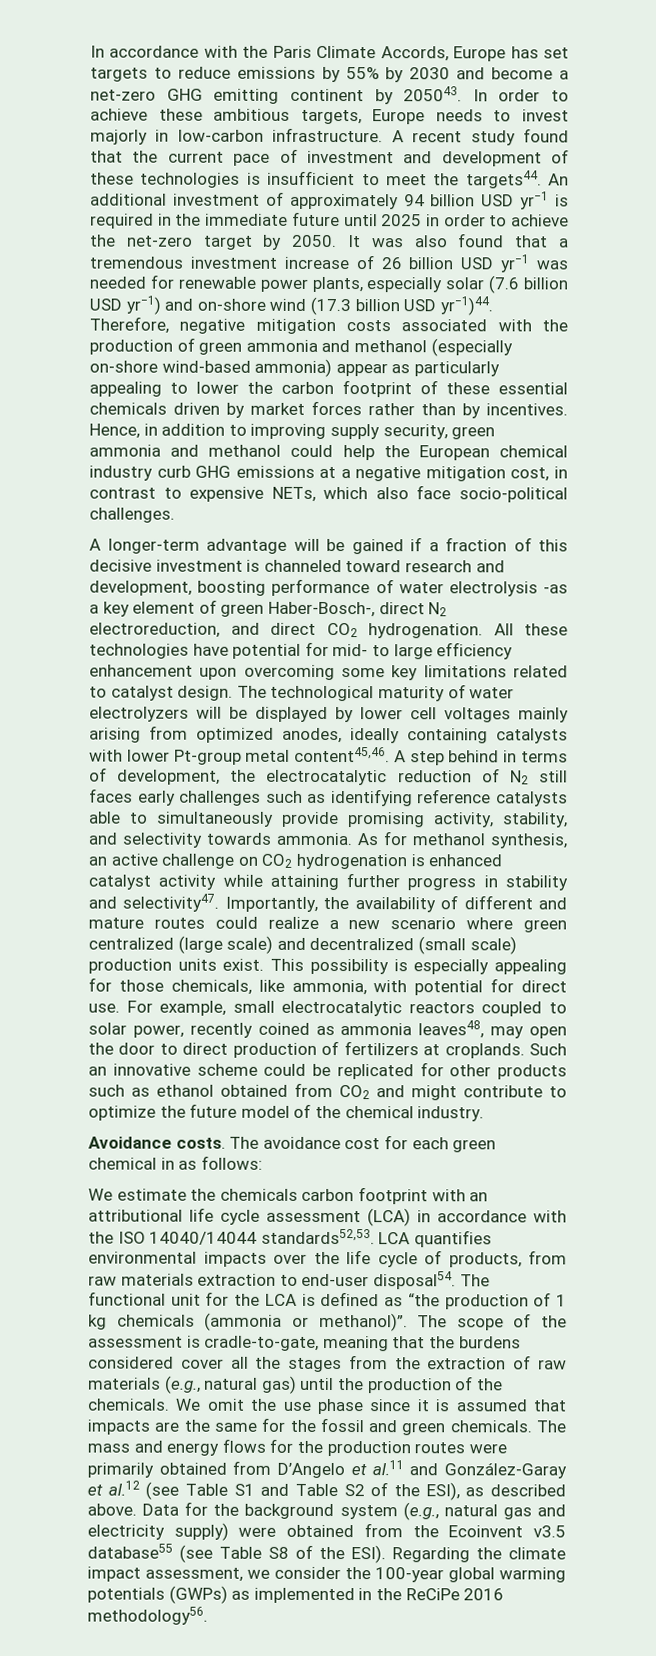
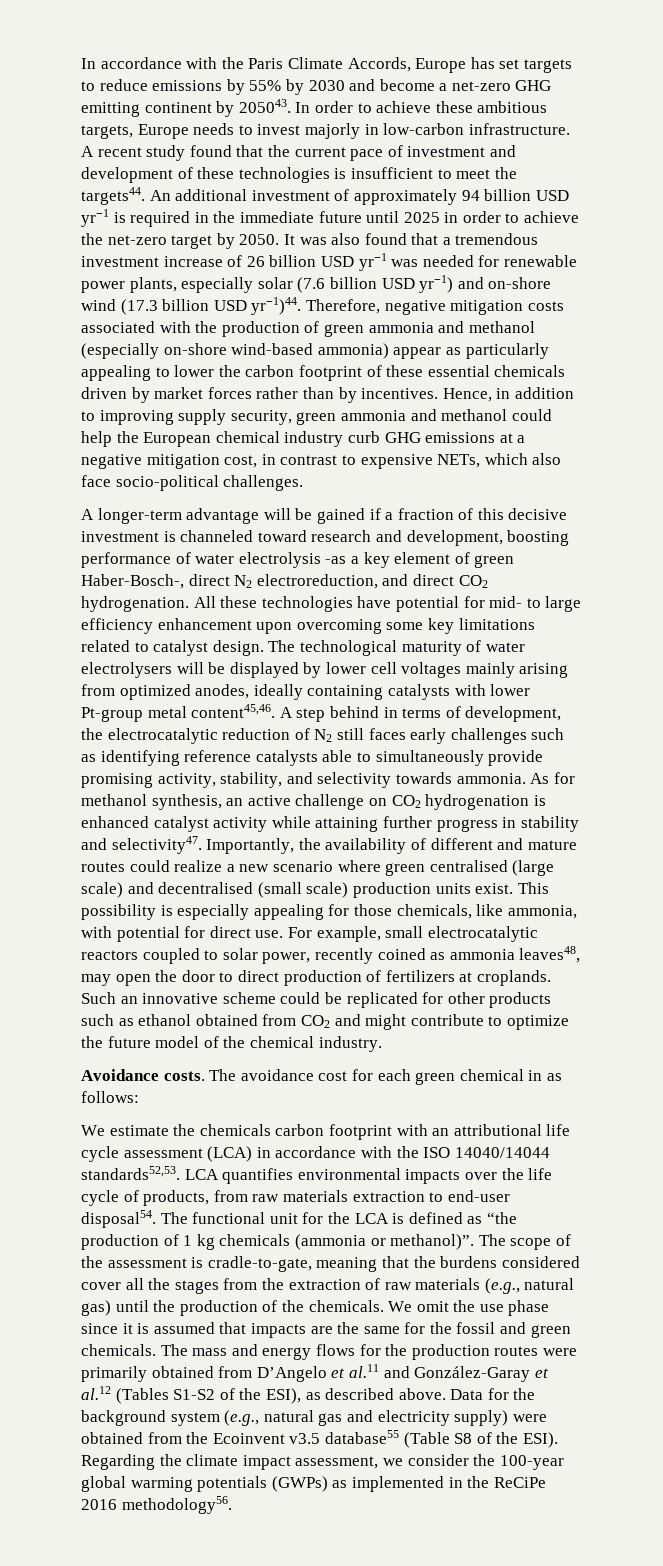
[89,706,189,722] electrolyzers -> [81,662,172,678] electrolysers
[88,937,174,950] centralized -> [429,860,508,872] centralised
[309,937,415,951] decentralized -> [158,882,254,894] decentralised
[145,1481,365,1500] (see Table S1 and Table S2 -> [115,1388,216,1404] (Tables S1-S2
[179,1544,262,1563] (see Table -> [403,1432,450,1448] (Table

